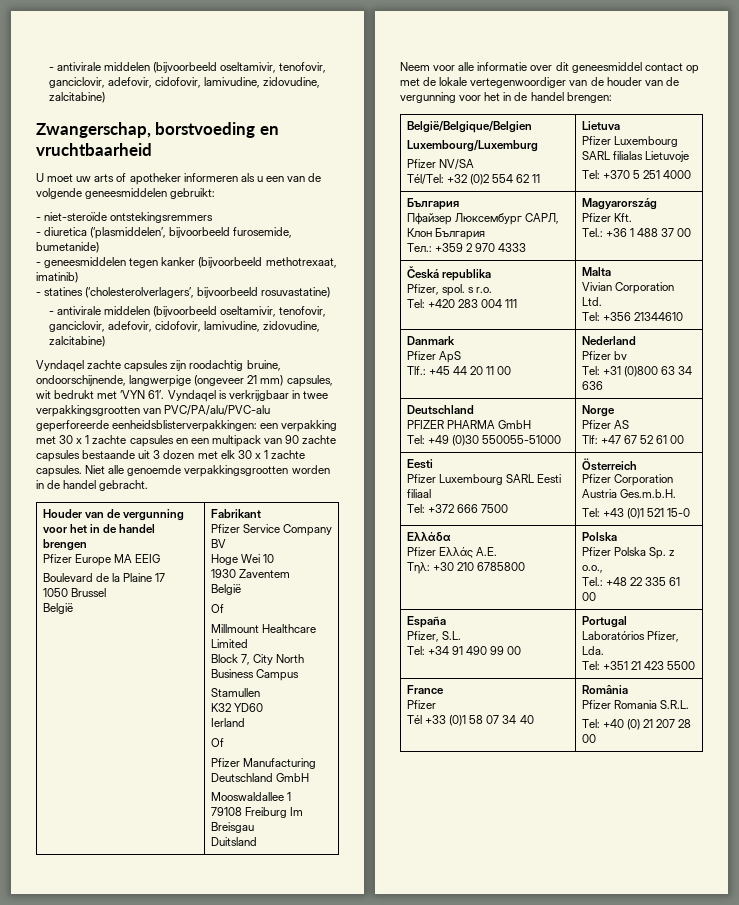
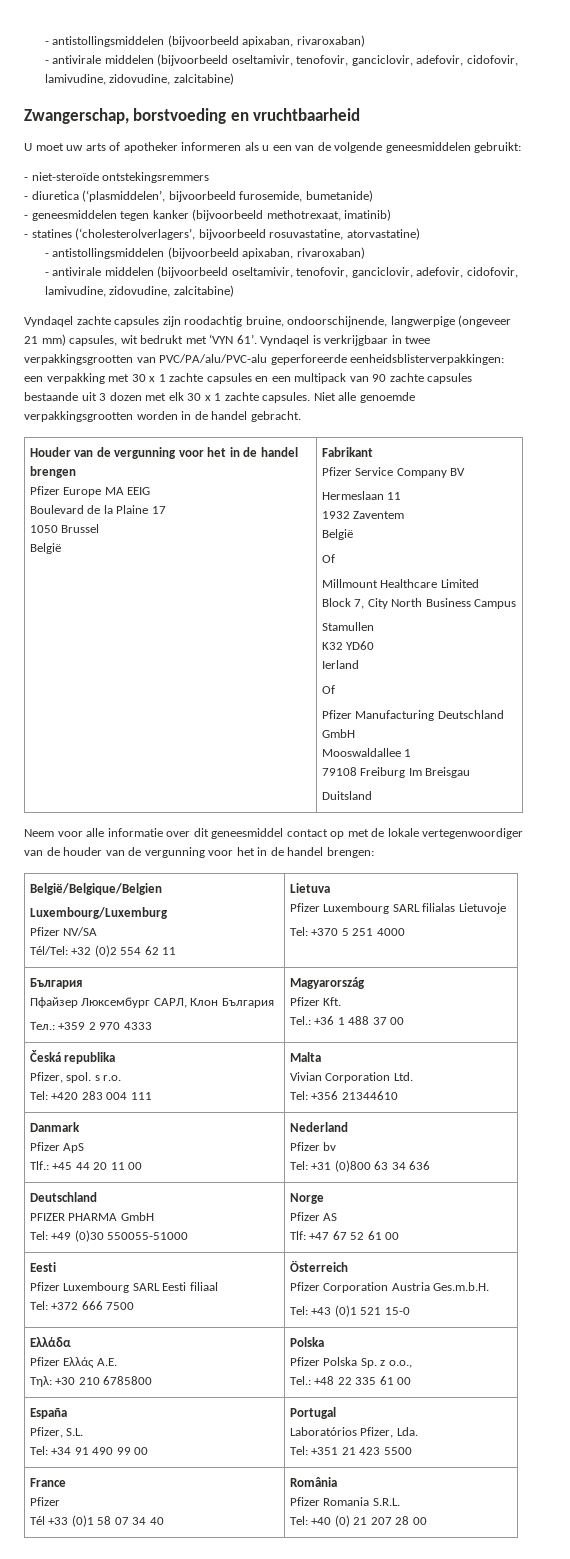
[48,67,54,71] - -> [44,35,365,47] [44,60,49,64] - antistollingsmiddelen (bijvoorbeeld apixaban, rivaroxaban) // -
[261,287,331,298] rosuvastatine) -> [269,228,420,240] [44,247,365,259] rosuvastatine, atorvastatine) // - antistollingsmiddelen (bijvoorbeeld apixaban, rivaroxaban)
[210,554,275,565] [210,569,236,578] Hoge Wei 10 // 1930 -> [321,491,402,500] [321,511,350,519] Hermeslaan 11 // 1932

